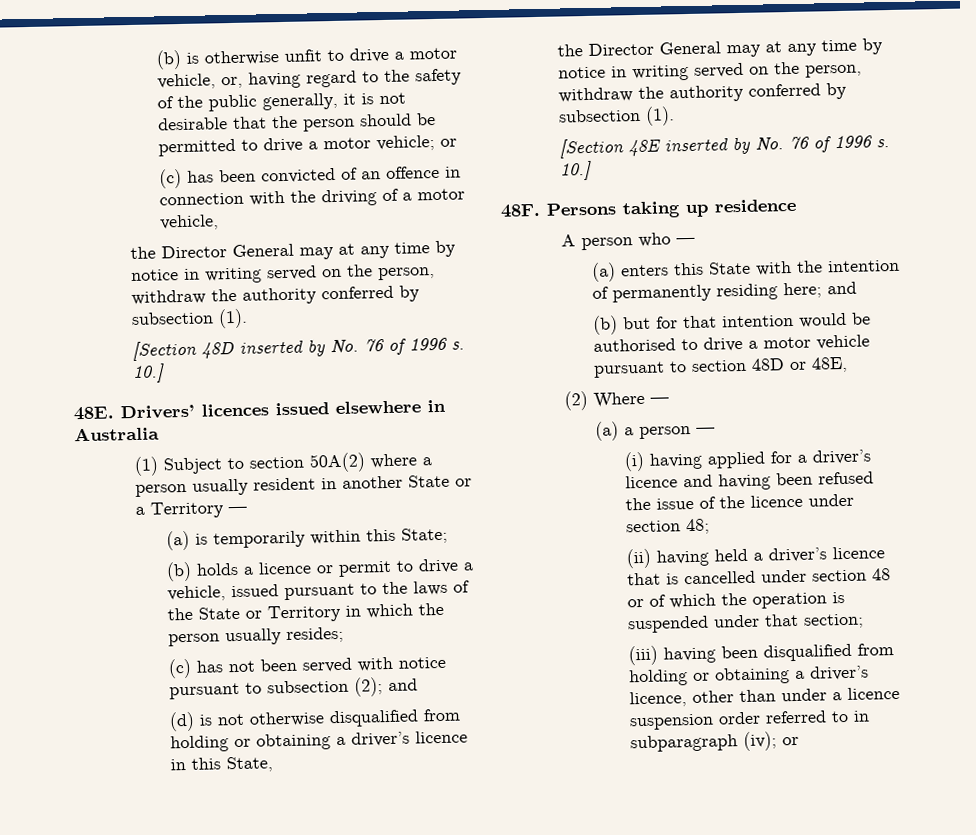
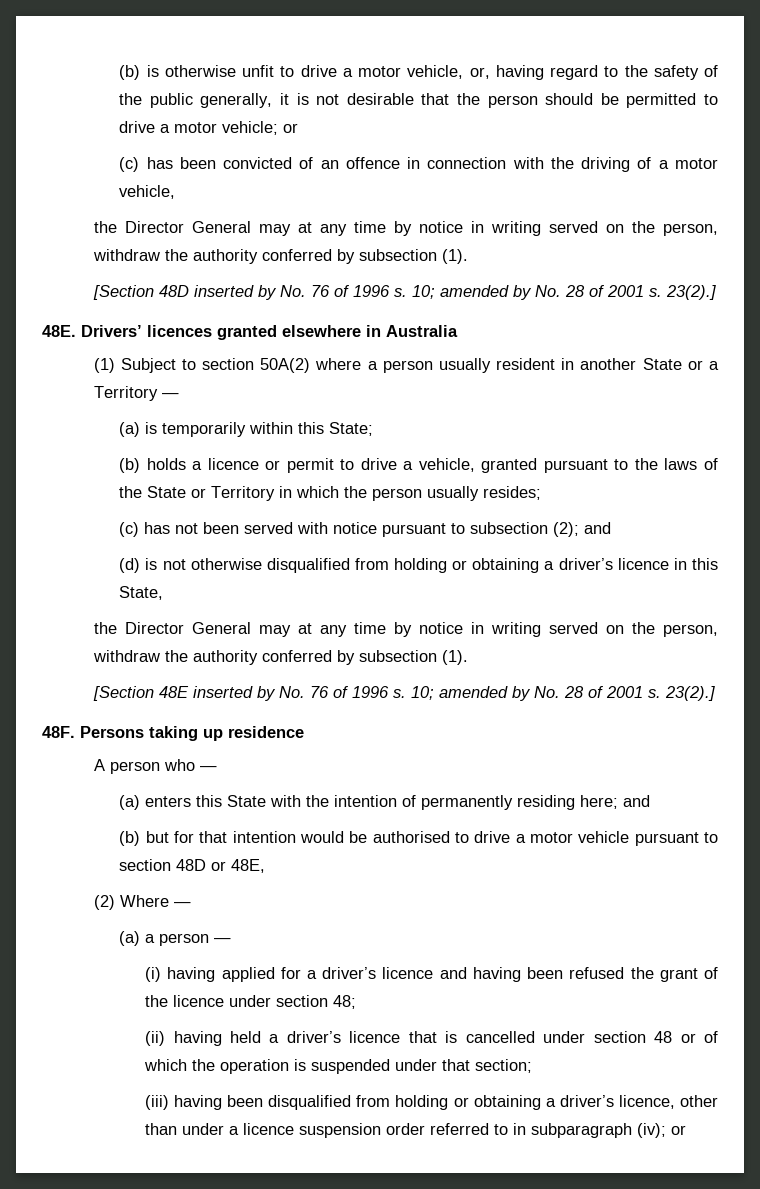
[131,363,165,384] 10.] -> [411,285,716,300] 10; amended by No. 28 of 2001 s. 23(2).]
[275,402,329,416] issued -> [217,325,277,340] granted
[230,584,279,598] issued -> [481,458,538,473] granted
[558,160,592,181] 10.] -> [410,686,715,701] 10; amended by No. 28 of 2001 s. 23(2).]
[656,497,695,510] issue -> [659,968,698,982] grant

